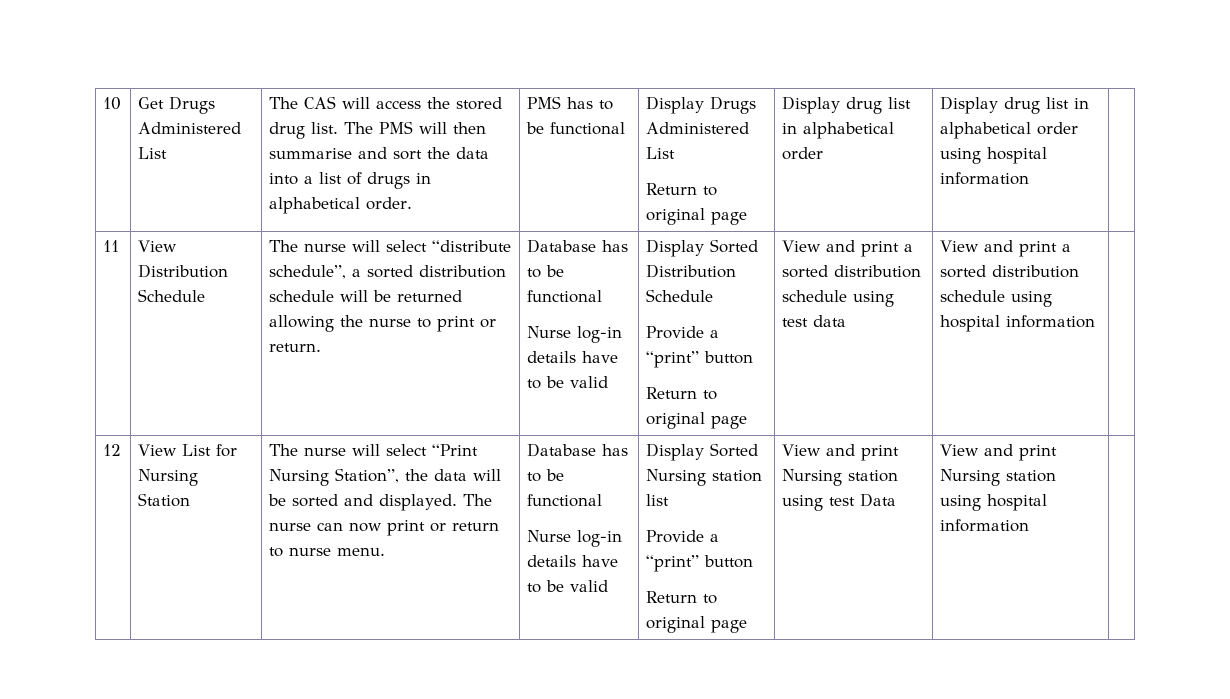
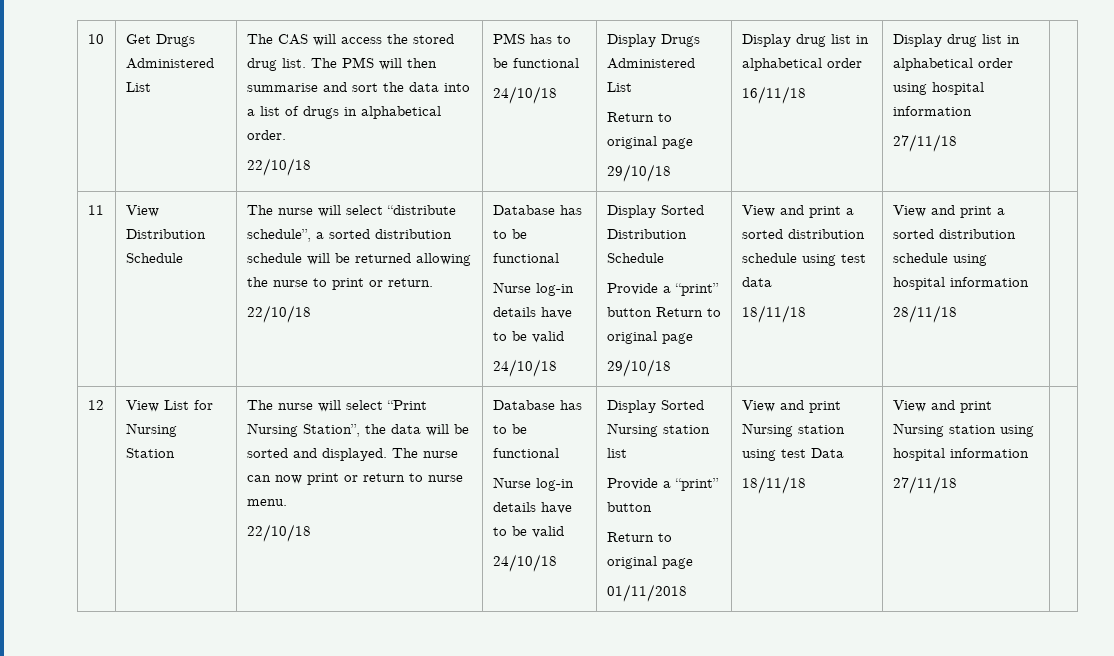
(413, 203) none -> [246,158,311,176] // 22/10/18
(626, 128) none -> [492,86,557,104] // 24/10/18
[782,96,912,114] [782,122,895,139] [782,147,824,160] | Display drug list in alphabetical order -> [606,164,671,182] [741,34,869,47] [741,58,862,71] [741,86,806,104] // 29/10/18 | Display drug list in alphabetical order // 16/11/18
(1030, 178) none -> [892,134,957,152] // 27/11/18
(322, 347) none -> [246,305,311,323] // 22/10/18
(609, 382) none -> [492,359,557,377] // 24/10/18
[646,387,718,400] [646,412,748,429] // Return to original page -> [655,307,721,317] [606,331,693,344] [606,359,671,377] Return to original page // 29/10/18
(847, 321) none -> [741,305,806,323] // 18/11/18
(1096, 321) none -> [892,305,957,323] // 28/11/18
(386, 551) none -> [246,524,311,542] // 22/10/18
(609, 586) none -> [492,554,557,572] // 24/10/18
(748, 626) none -> [606,584,687,602] // 01/11/2018
(897, 500) none -> [741,476,806,494] // 18/11/18
(1030, 525) none -> [892,476,957,494] // 27/11/18

